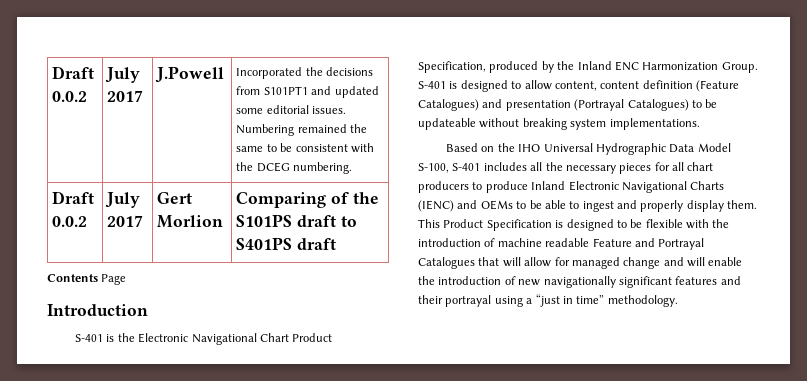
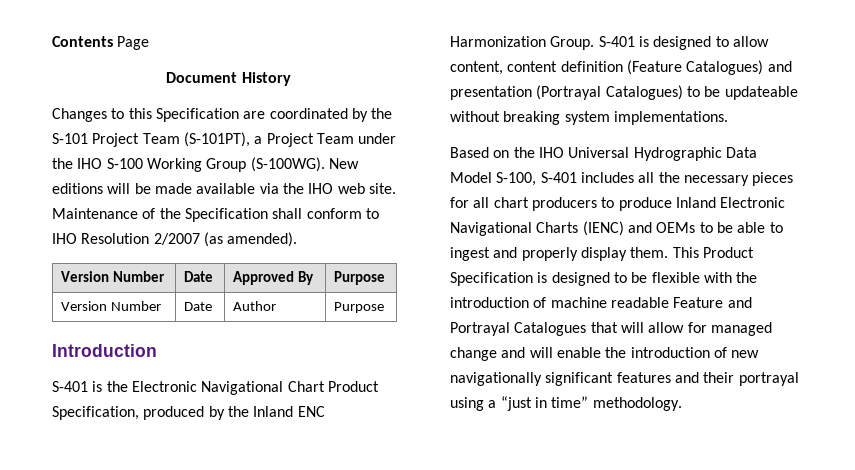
[52,66,95,79] [52,91,88,102] [105,67,141,83] [107,90,144,102] [155,66,225,83] [236,67,374,79] [236,86,379,98] [236,105,347,114] [236,124,368,136] [236,143,374,153] [236,162,353,174] [52,191,95,204] [52,216,88,227] [105,192,141,208] [107,215,144,227] [157,192,193,204] [157,215,224,228] [236,192,379,208] [236,214,357,227] [236,237,337,250] [47,274,127,285] Draft 0.0.2 | July 2017 | J.Powell | Incorporated the decisions from S101PT1 and updated some editorial issues. Numbering remained the same to be consistent with the DCEG numbering. // Draft 0.0.2 | July 2017 | Gert Morlion | Comparing of the S101PS draft to S401PS draft // Contents Page -> [52,36,150,50] [166,72,291,86] [52,108,393,122] [52,132,397,147] [52,157,359,172] [52,183,396,194] [52,208,379,222] [52,232,298,247] [61,271,166,282] [184,271,214,282] [233,271,315,285] [334,271,386,285] [61,301,162,311] [184,302,213,311] [233,301,277,311] [334,302,385,313] Contents Page // Document History // Changes to this Specification are coordinated by the S-101 Project Team (S-101PT), a Project Team under the IHO S-100 Working Group (S-100WG). New editions will be made available via the IHO web site. Maintenance of the Specification shall conform to IHO Resolution 2/2007 (as amended). // Version Number | Date | Approved By | Purpose // Version Number | Date | Author | Purpose

